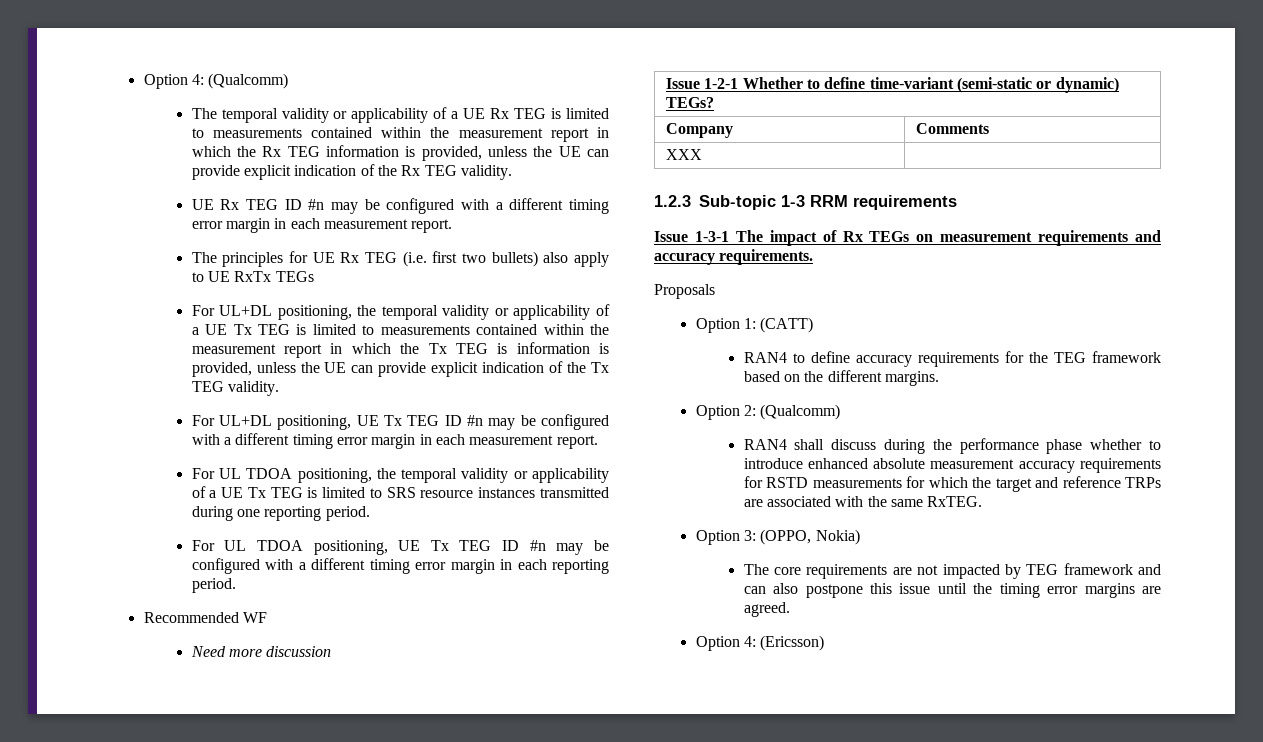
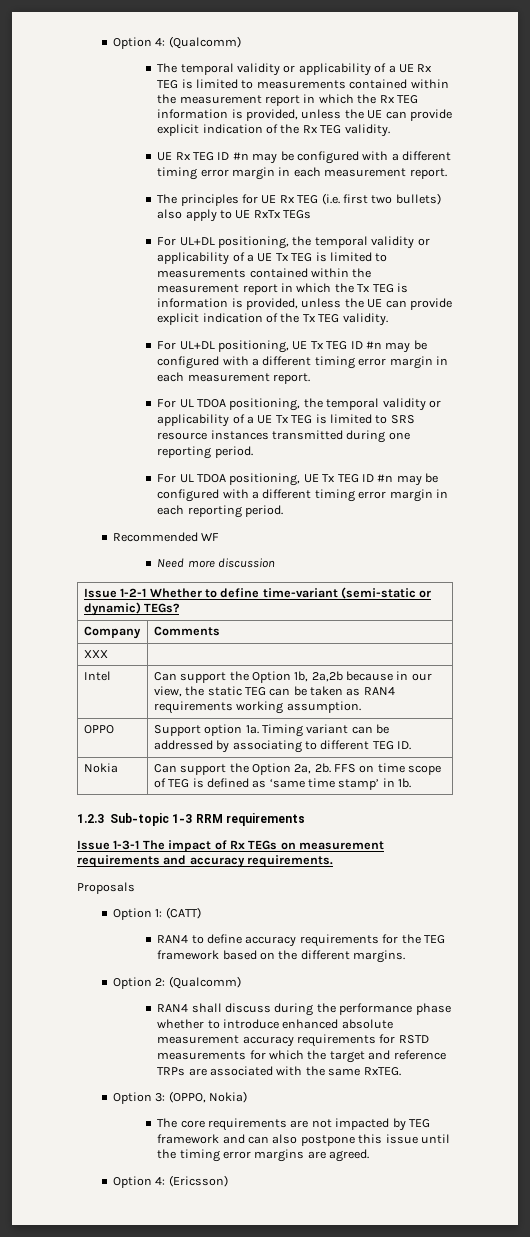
(703, 154) none -> [83,671,111,681] [153,671,432,683] [153,686,395,697] [153,701,361,714] [83,725,114,734] [153,724,390,737] [153,740,412,753] [83,763,118,773] [153,763,442,775] [153,778,412,790] // Intel | Can support the Option 1b, 2a,2b because in our view, the static TEG can be taken as RAN4 requirements working assumption. // OPPO | Support option 1a. Timing variant can be addressed by associating to different TEG ID. // Nokia | Can support the Option 2a, 2b. FFS on time scope of TEG is defined as ‘same time stamp’ in 1b.

